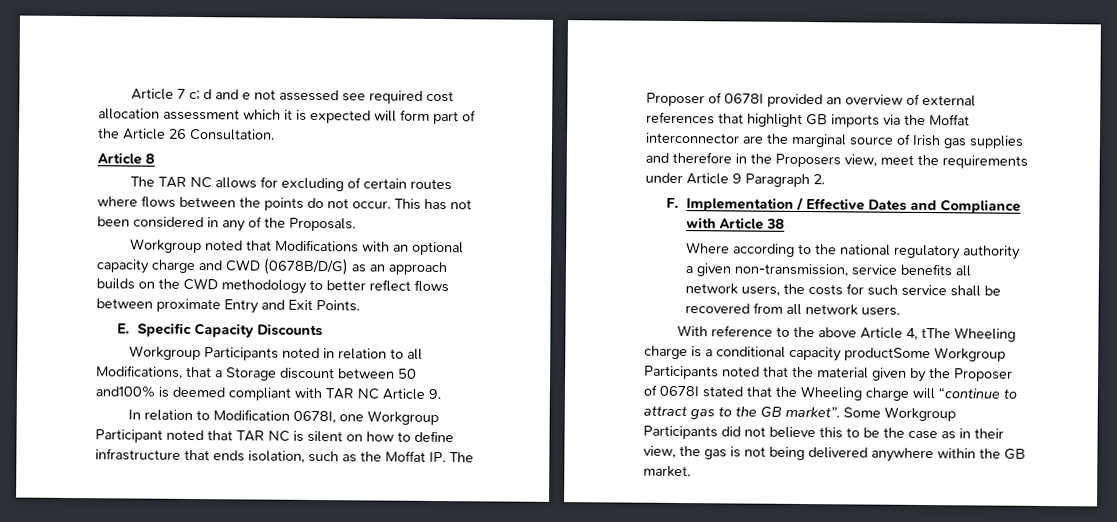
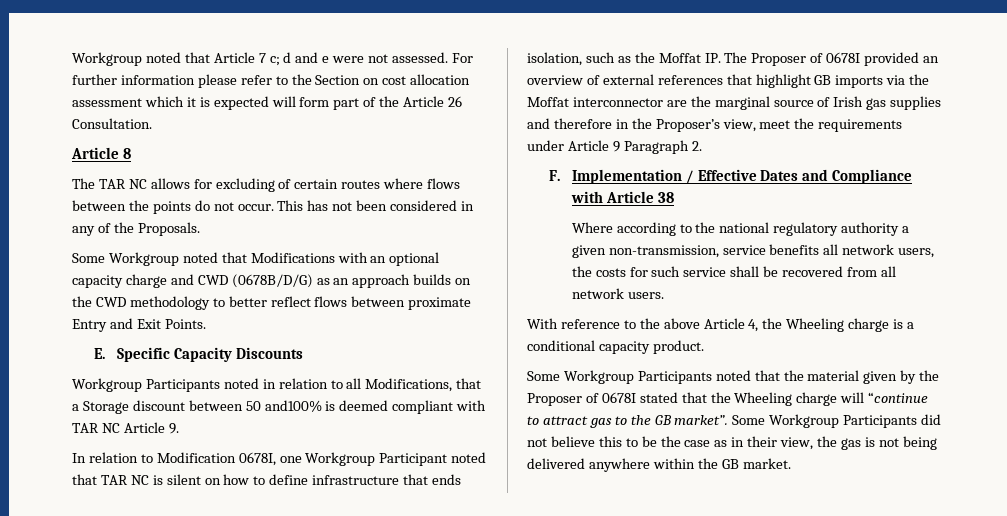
(130, 94) none -> [72,52,210,66] Workgroup noted that
[253,89,423,104] not assessed see required -> [332,52,473,63] [72,74,380,88] were not assessed. For further information please refer to the Section on
(356, 224) none -> [72,253,105,263] Some
[775,153,841,168] Proposers -> [655,119,720,132] Proposer’s
[920,327,951,339] tThe -> [762,318,783,329] the
[844,347,931,362] productSome -> [652,340,704,354] [527,371,560,381] product. // Some

